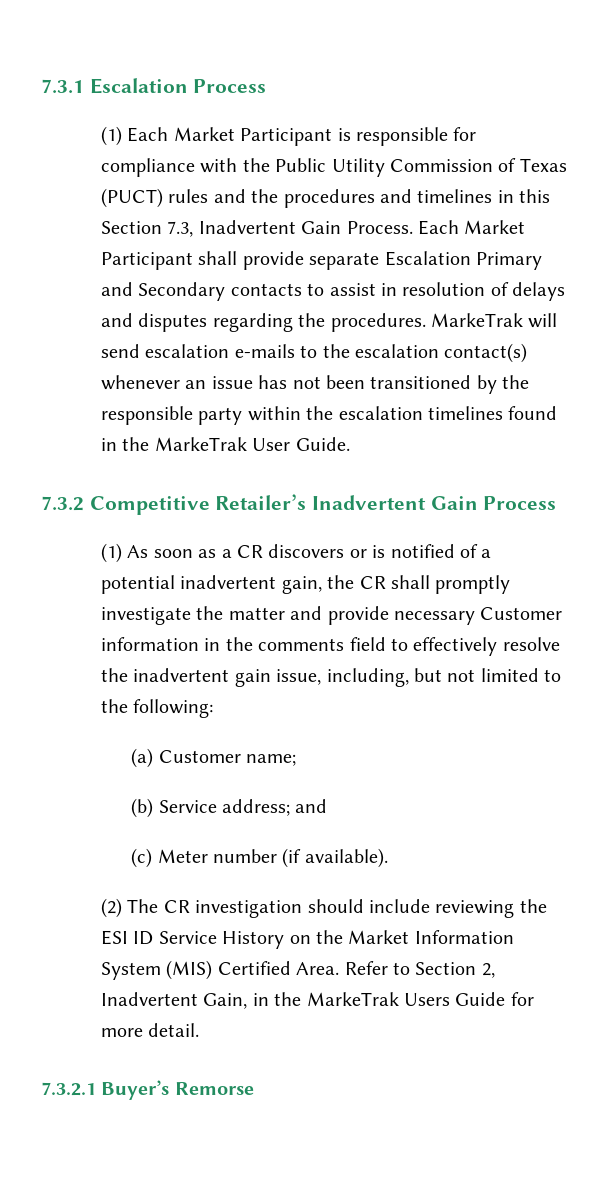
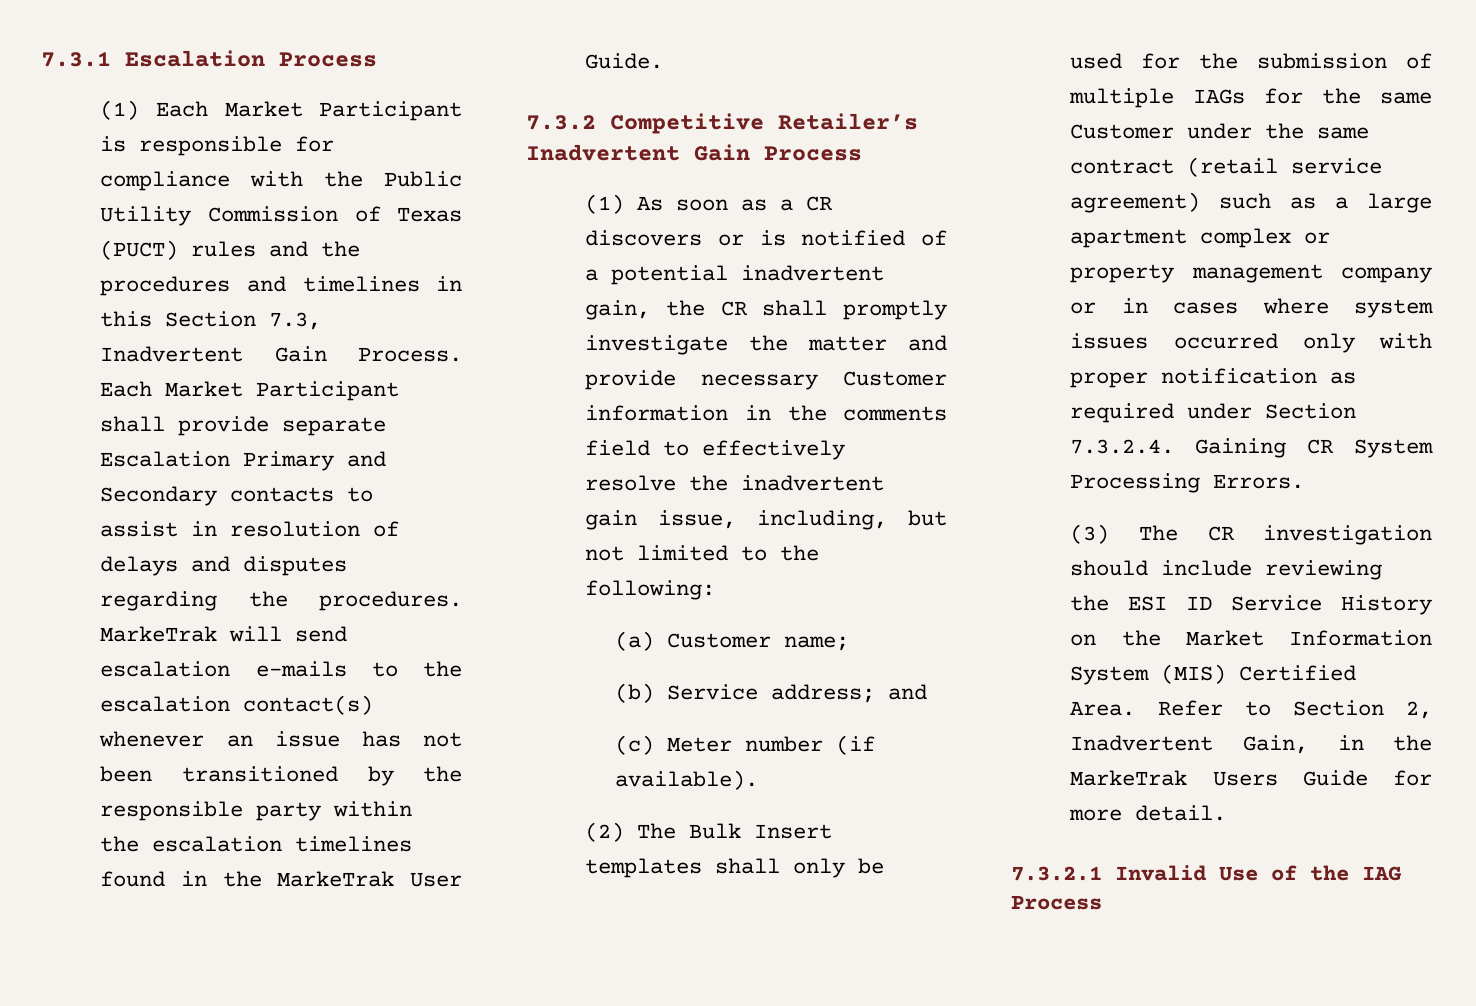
(159, 906) none -> [689,823,833,839] [585,858,885,878] [1070,53,1432,69] [1069,88,1432,108] [1070,123,1370,139] [1070,157,1383,177] [1070,192,1432,213] [1070,228,1331,248] [1070,264,1432,283] [1070,298,1433,318] [1070,333,1432,353] [1070,368,1357,388] [1070,403,1357,423] [1070,438,1433,458] [1070,473,1305,493] [1070,524,1178,544] Bulk Insert templates shall only be used for the submission of multiple IAGs for the same Customer under the same contract (retail service agreement) such as a large apartment complex or property management company or in cases where system issues occurred only with proper notification as required under Section 7.3.2.4. Gaining CR System Processing Errors. // (3) The
[101,1080,254,1100] Buyer’s Remorse -> [1115,865,1402,881] [1011,895,1102,910] Invalid Use of the IAG Process

